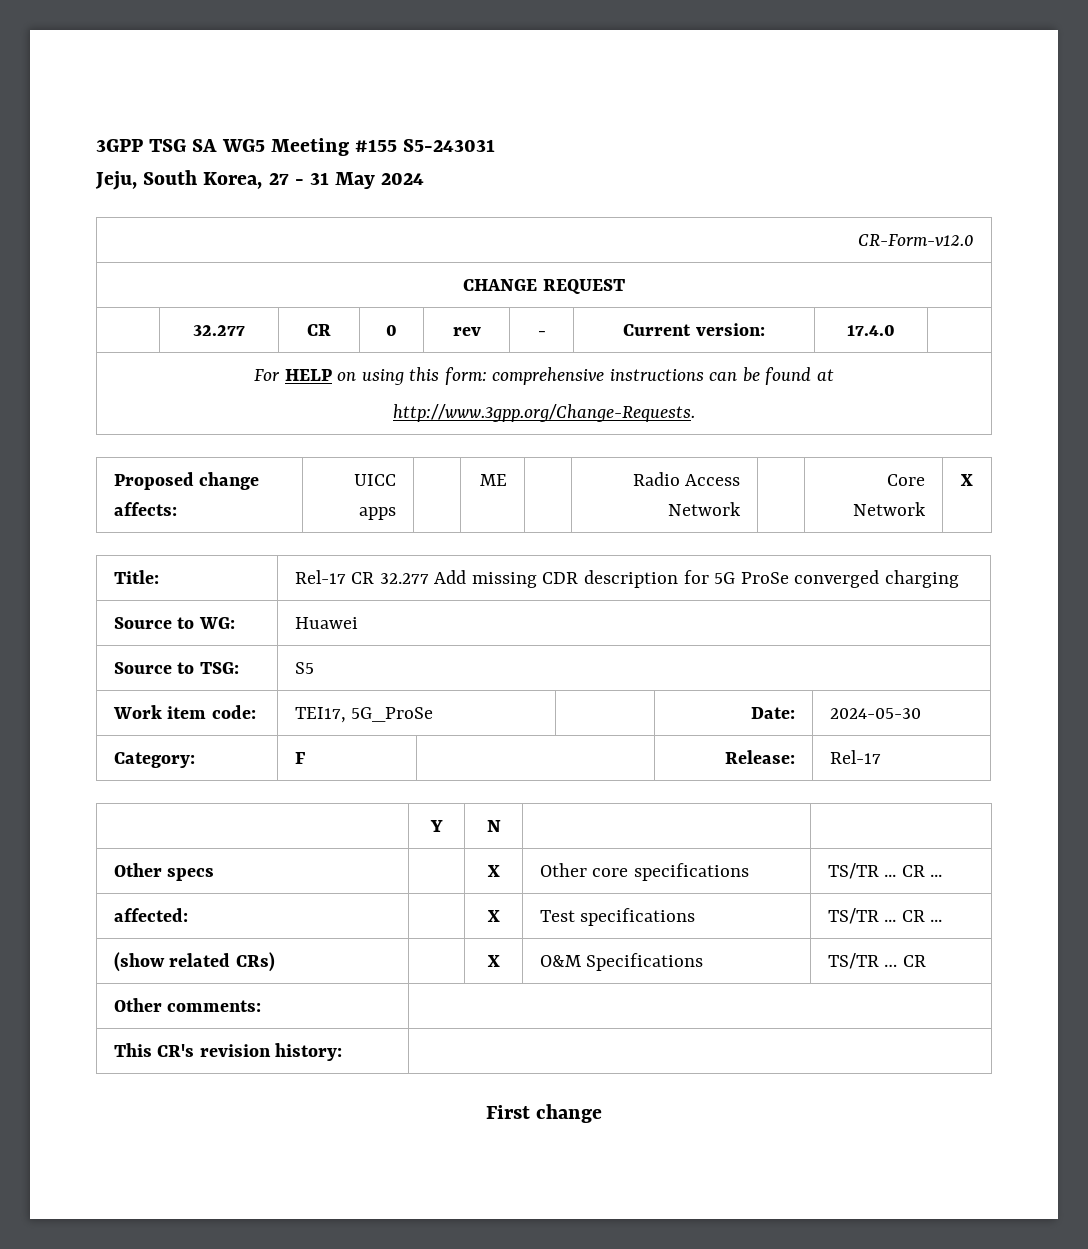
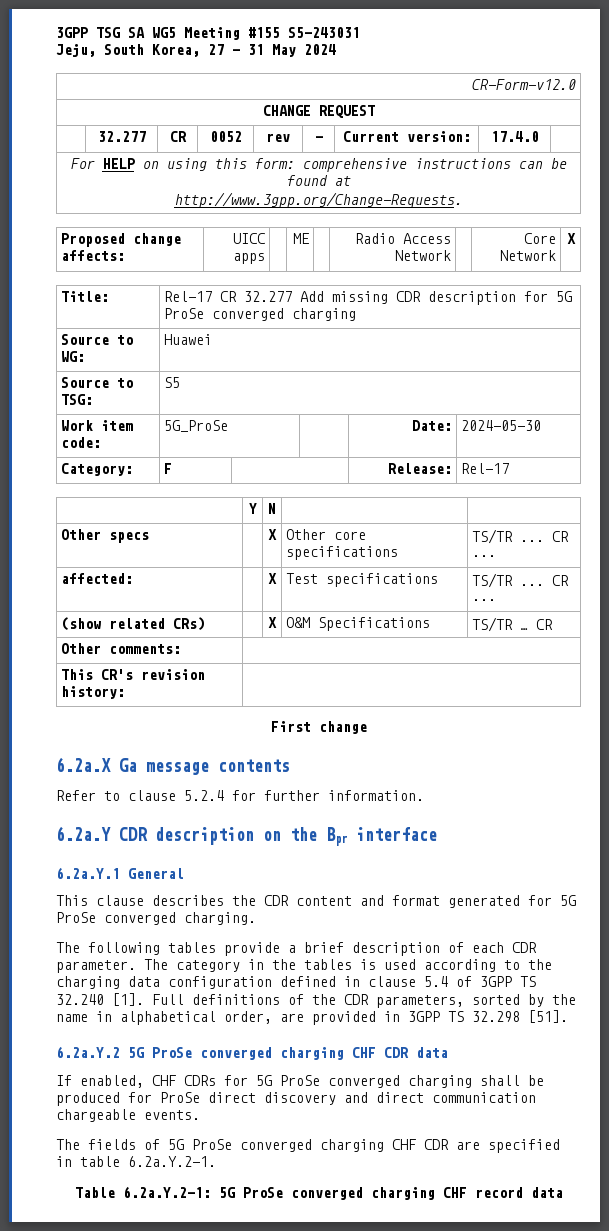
[386,325,397,336] 0 -> [209,131,242,142] 0052
[294,707,346,723] TEI17, -> (102, 442) none
(603, 1113) none -> [56,757,290,775] [56,790,424,801] [56,826,437,846] [56,867,184,879] [56,895,576,908] [56,912,256,925] [56,942,537,956] [56,959,552,973] [56,976,536,989] [56,993,576,1008] [56,1010,568,1025] [56,1046,448,1060] [56,1075,544,1088] [56,1092,536,1106] [56,1109,200,1122] [56,1139,560,1153] [56,1156,216,1167] [74,1186,563,1200] // 6.2a.X Ga message contents // Refer to clause 5.2.4 for further information. // 6.2a.Y CDR description on the Bpr interface // 6.2a.Y.1 General // This clause describes the CDR content and format generated for 5G ProSe converged charging. // The following tables provide a brief description of each CDR parameter. The category in the tables is used according to the charging data configuration defined in clause 5.4 of 3GPP TS 32.240 [1]. Full definitions of the CDR parameters, sorted by the name in alphabetical order, are provided in 3GPP TS 32.298 [51]. // 6.2a.Y.2 5G ProSe converged charging CHF CDR data // If enabled, CHF CDRs for 5G ProSe converged charging shall be produced for ProSe direct discovery and direct communication chargeable events. // The fields of 5G ProSe converged charging CHF CDR are specified in table 6.2a.Y.2-1. // Table 6.2a.Y.2-1: 5G ProSe converged charging CHF record data

